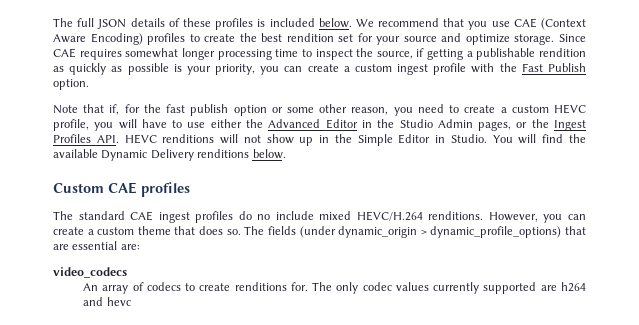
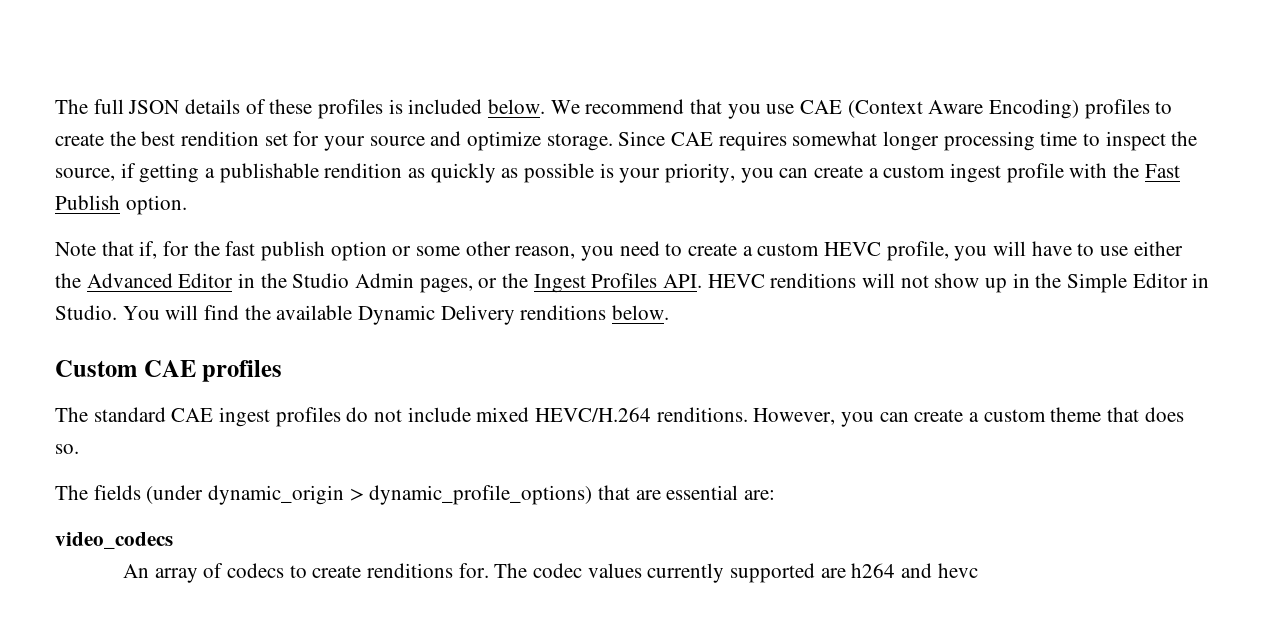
[257,214,271,220] no -> [374,409,403,422] not
(241, 232) none -> (79, 449) //
[336,282,359,294] only -> (528, 570) none

